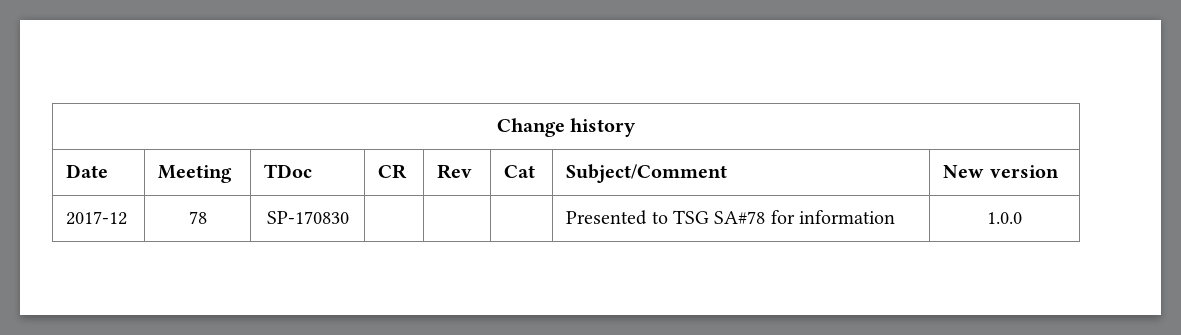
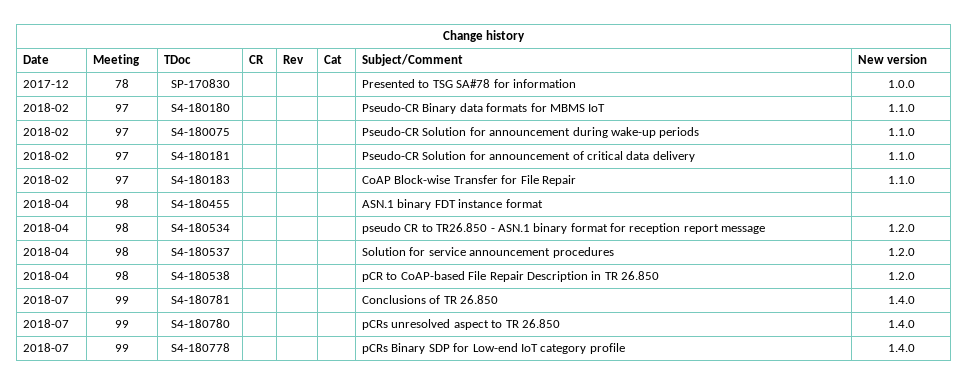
(1022, 218) none -> [23,103,70,112] [115,104,129,112] [170,103,230,112] [362,103,606,114] [887,104,915,112] [23,127,70,136] [115,128,129,136] [170,127,230,136] [362,127,700,138] [887,128,915,136] [23,151,70,160] [115,152,129,160] [170,151,230,160] [362,151,695,162] [887,152,915,160] [23,175,70,184] [115,176,129,184] [170,175,230,184] [362,175,576,186] [887,176,915,184] [23,199,70,208] [115,199,129,208] [170,199,230,208] [362,199,543,210] [23,223,70,232] [115,223,129,232] [170,223,230,232] [362,223,766,234] [887,224,915,232] [23,247,70,256] [115,247,129,256] [170,247,230,256] [362,247,614,258] [887,248,915,256] [23,271,70,280] [115,271,129,280] [170,271,230,280] [362,271,660,282] [887,272,915,280] [23,295,70,304] [115,296,129,304] [170,295,230,304] [362,295,499,304] [887,296,915,304] [23,319,70,328] [115,320,129,328] [170,319,230,328] [362,319,560,330] [887,320,915,328] [23,343,70,352] [115,344,129,352] [170,343,230,352] [362,343,625,354] [887,344,915,352] // 2018-02 | 97 | S4-180180 | | | | Pseudo-CR Binary data formats for MBMS IoT | 1.1.0 // 2018-02 | 97 | S4-180075 | | | | Pseudo-CR Solution for announcement during wake-up periods | 1.1.0 // 2018-02 | 97 | S4-180181 | | | | Pseudo-CR Solution for announcement of critical data delivery | 1.1.0 // 2018-02 | 97 | S4-180183 | | | | CoAP Block-wise Transfer for File Repair | 1.1.0 // 2018-04 | 98 | S4-180455 | | | | ASN.1 binary FDT instance format | // 2018-04 | 98 | S4-180534 | | | | pseudo CR to TR26.850 - ASN.1 binary format for reception report message | 1.2.0 // 2018-04 | 98 | S4-180537 | | | | Solution for service announcement procedures | 1.2.0 // 2018-04 | 98 | S4-180538 | | | | pCR to CoAP-based File Repair Description in TR 26.850 | 1.2.0 // 2018-07 | 99 | S4-180781 | | | | Conclusions of TR 26.850 | 1.4.0 // 2018-07 | 99 | S4-180780 | | | | pCRs unresolved aspect to TR 26.850 | 1.4.0 // 2018-07 | 99 | S4-180778 | | | | pCRs Binary SDP for Low-end IoT category profile | 1.4.0

